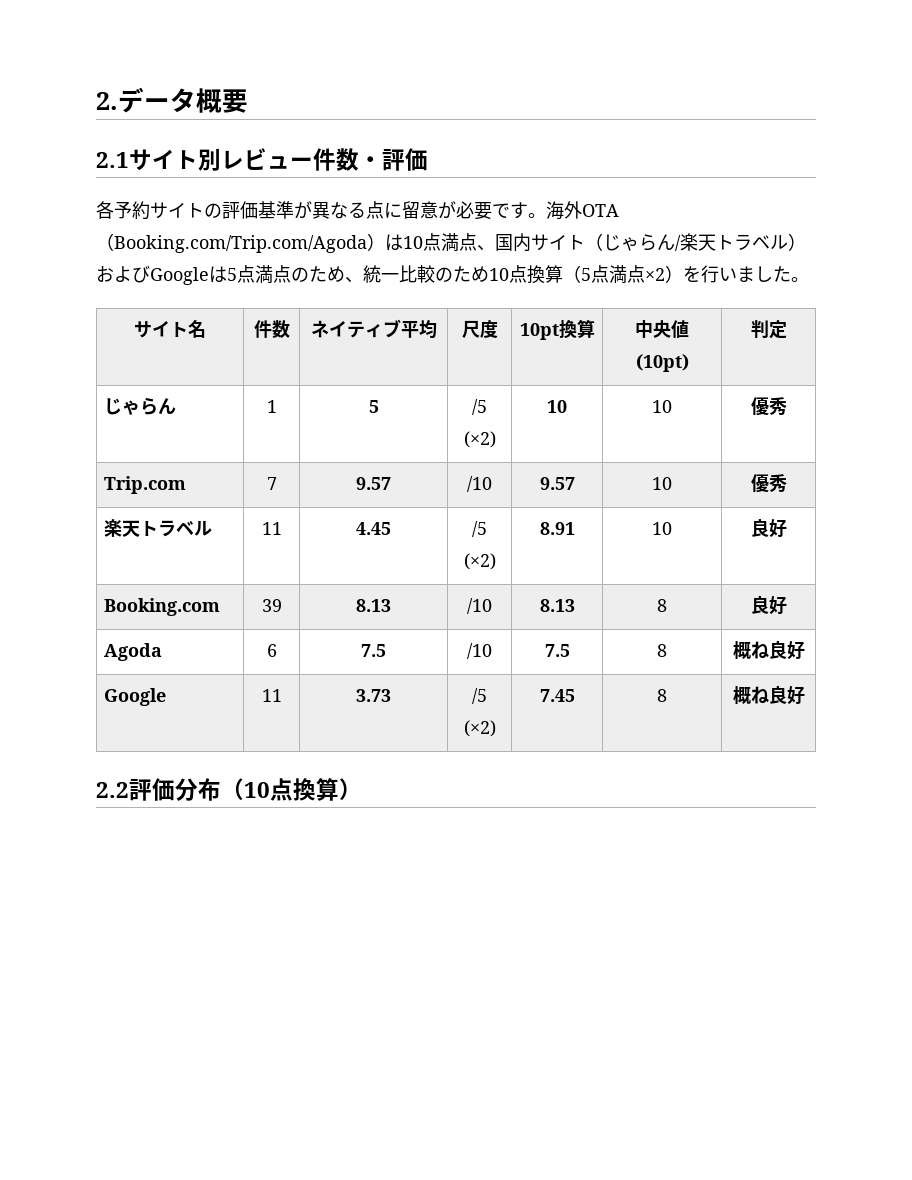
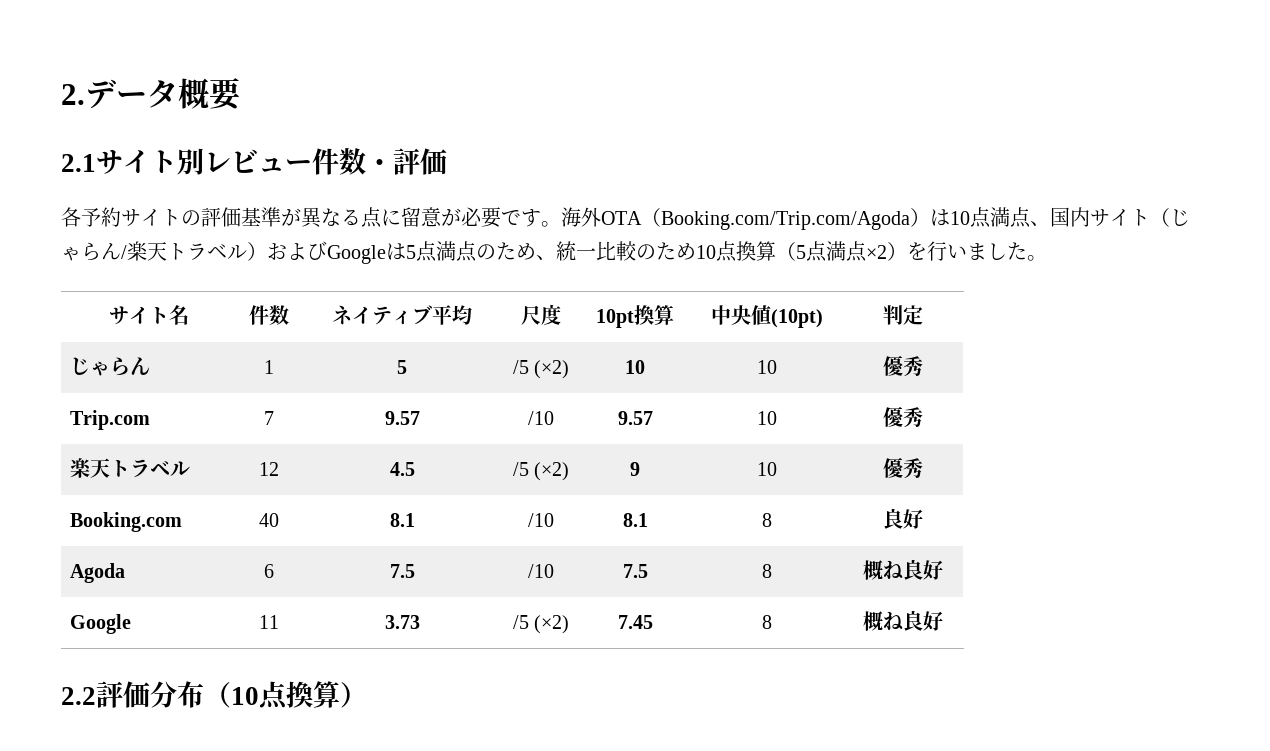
[261,522,282,535] [356,522,391,535] [472,521,487,537] [463,553,496,570] [539,522,575,535] [652,522,672,535] [750,519,787,538] 11 | 4.45 | /5 (×2) | 8.91 | 10 | 良好 -> [258,462,279,476] [389,462,415,476] [512,462,570,481] [630,462,640,476] [756,462,777,476] [883,457,923,479] 12 | 4.5 | /5 (×2) | 9 | 10 | 優秀
[261,599,282,612] [356,599,391,612] [467,598,492,614] [539,599,575,612] 39 | 8.13 | /10 | 8.13 -> [258,513,279,527] [389,513,415,527] [528,513,554,527] [622,513,648,527] 40 | 8.1 | /10 | 8.1

